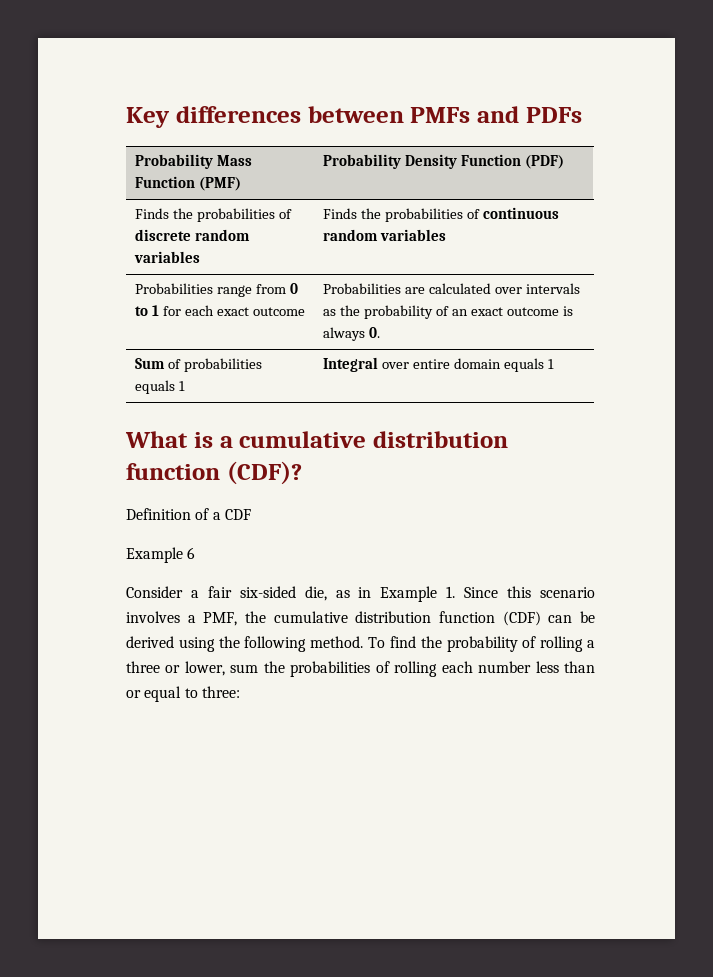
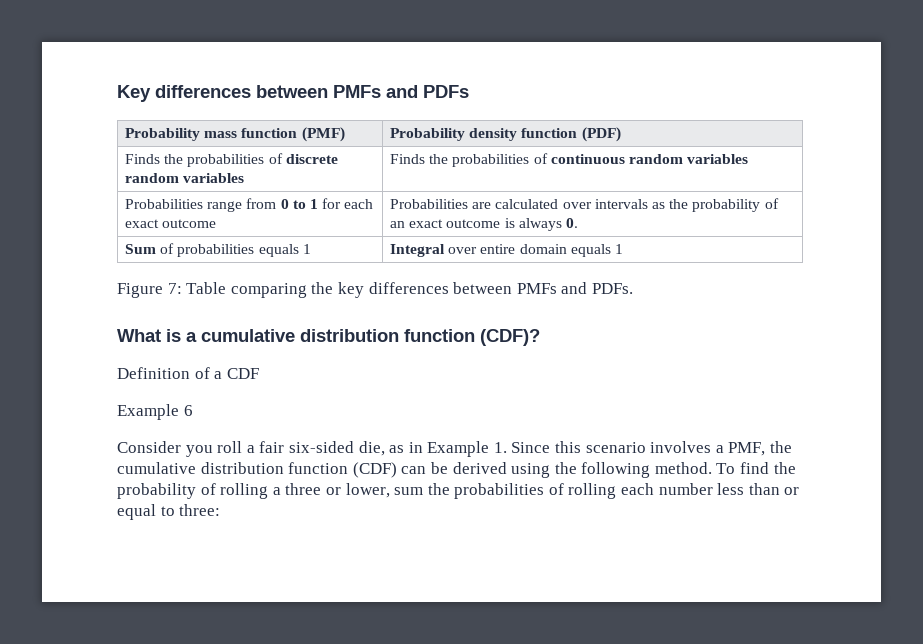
[217,155,253,166] [135,176,196,188] Mass Function -> [204,128,298,138] mass function
[405,154,522,169] Density Function -> [469,128,578,141] density function
(554, 364) none -> [117,282,633,298] // Figure 7: Table comparing the key differences between PMFs and PDFs.
(183, 592) none -> [185,441,243,457] you roll

